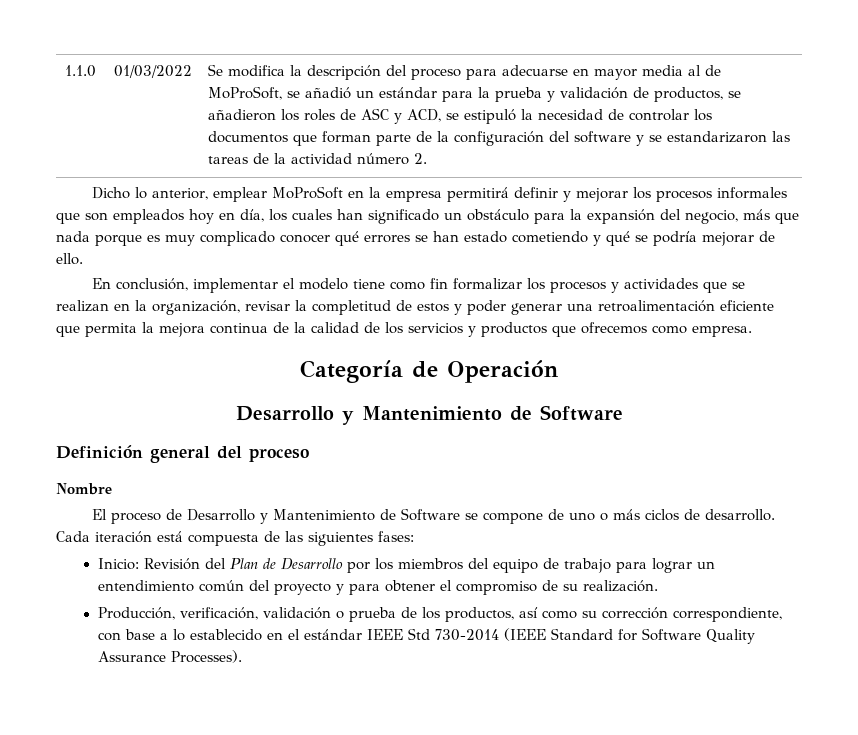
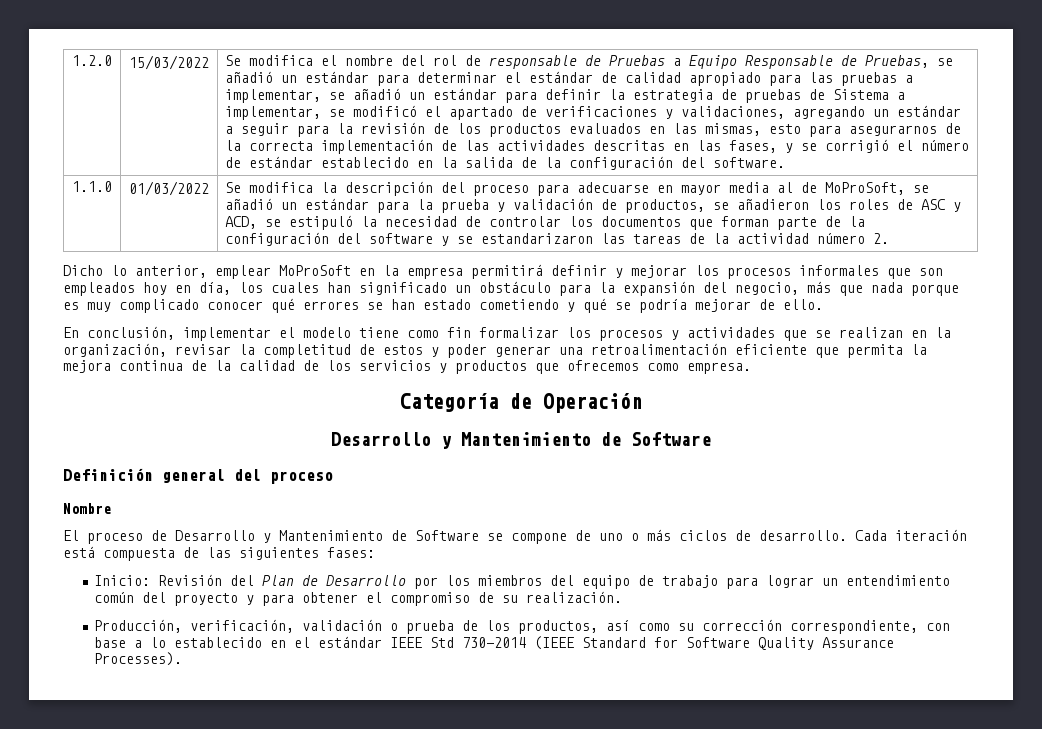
(65, 71) none -> [72,55,112,66] [129,55,209,70] [225,55,954,69] [225,71,914,86] [225,88,906,103] [225,105,962,120] [225,122,962,137] [225,139,970,154] [225,156,786,170] 1.2.0 | 15/03/2022 | Se modifica el nombre del rol de responsable de Pruebas a Equipo Responsable de Pruebas, se añadió un estándar para determinar el estándar de calidad apropiado para las pruebas a implementar, se añadió un estándar para definir la estrategia de pruebas de Sistema a implementar, se modificó el apartado de verificaciones y validaciones, agregando un estándar a seguir para la revisión de los productos evaluados en las mismas, esto para asegurarnos de la correcta implementación de las actividades descritas en las fases, y se corrigió el número de estándar establecido en la salida de la configuración del software. //

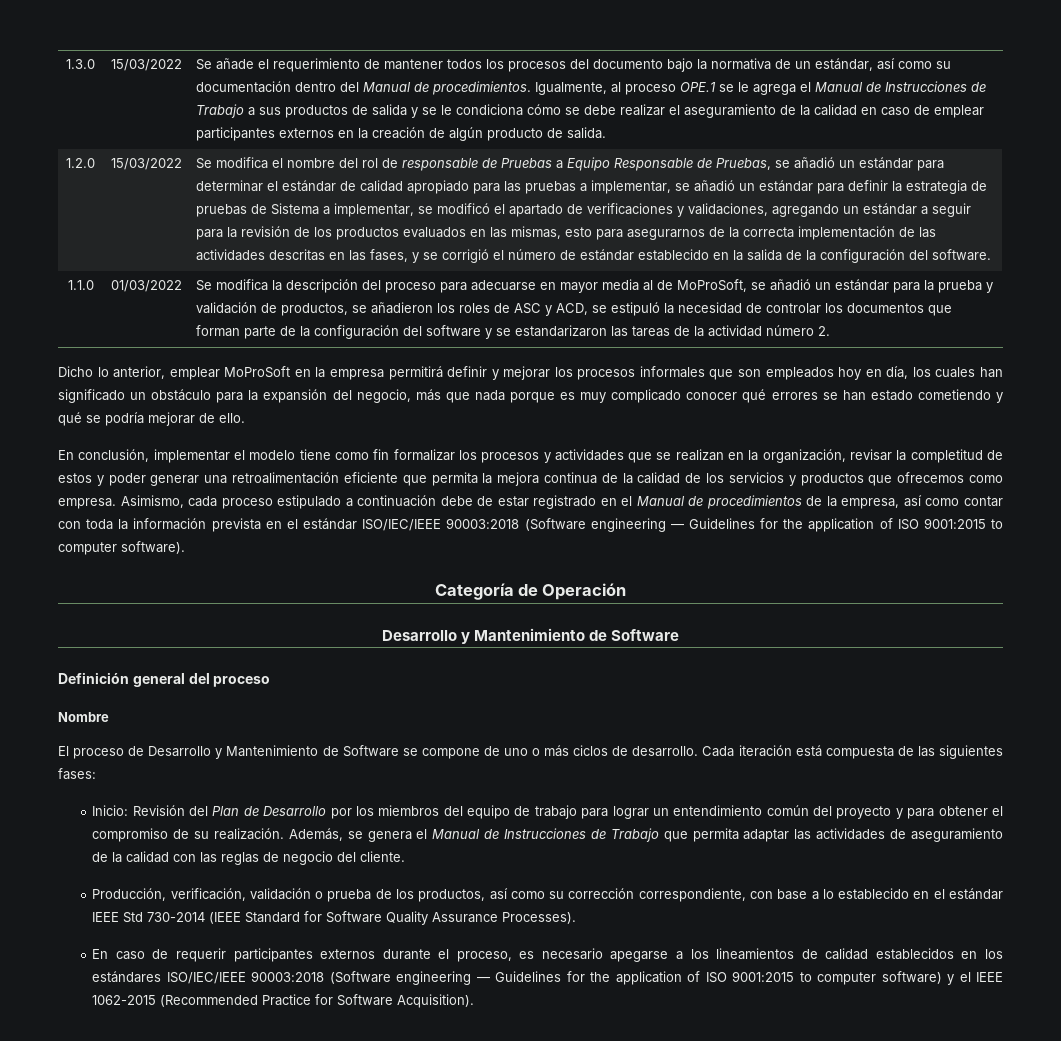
(72, 60) none -> [66,59,95,69] [110,59,182,71] [196,58,952,72] [196,81,987,95] [196,104,985,118] [196,127,607,141] 1.3.0 | 15/03/2022 | Se añade el requerimiento de mantener todos los procesos del documento bajo la normativa de un estándar, así como su documentación dentro del Manual de procedimientos. Igualmente, al proceso OPE.1 se le agrega el Manual de Instrucciones de Trabajo a sus productos de salida y se le condiciona cómo se debe realizar el aseguramiento de la calidad en caso de emplear participantes externos en la creación de algún producto de salida. //
(751, 368) none -> [120,495,1003,509] [58,518,1003,532] [58,541,185,555] Asimismo, cada proceso estipulado a continuación debe de estar registrado en el Manual de procedimientos de la empresa, así como contar con toda la información prevista en el estándar ISO/IEC/IEEE 90003:2018 (Software engineering — Guidelines for the application of ISO 9001:2015 to computer software).
(622, 597) none -> [288,828,1004,842] [92,851,406,865] Además, se genera el Manual de Instrucciones de Trabajo que permita adaptar las actividades de aseguramiento de la calidad con las reglas de negocio del cliente.
(182, 659) none -> [92,948,1003,962] [92,971,1004,985] [92,994,475,1008] // En caso de requerir participantes externos durante el proceso, es necesario apegarse a los lineamientos de calidad establecidos en los estándares ISO/IEC/IEEE 90003:2018 (Software engineering — Guidelines for the application of ISO 9001:2015 to computer software) y el IEEE 1062-2015 (Recommended Practice for Software Acquisition).

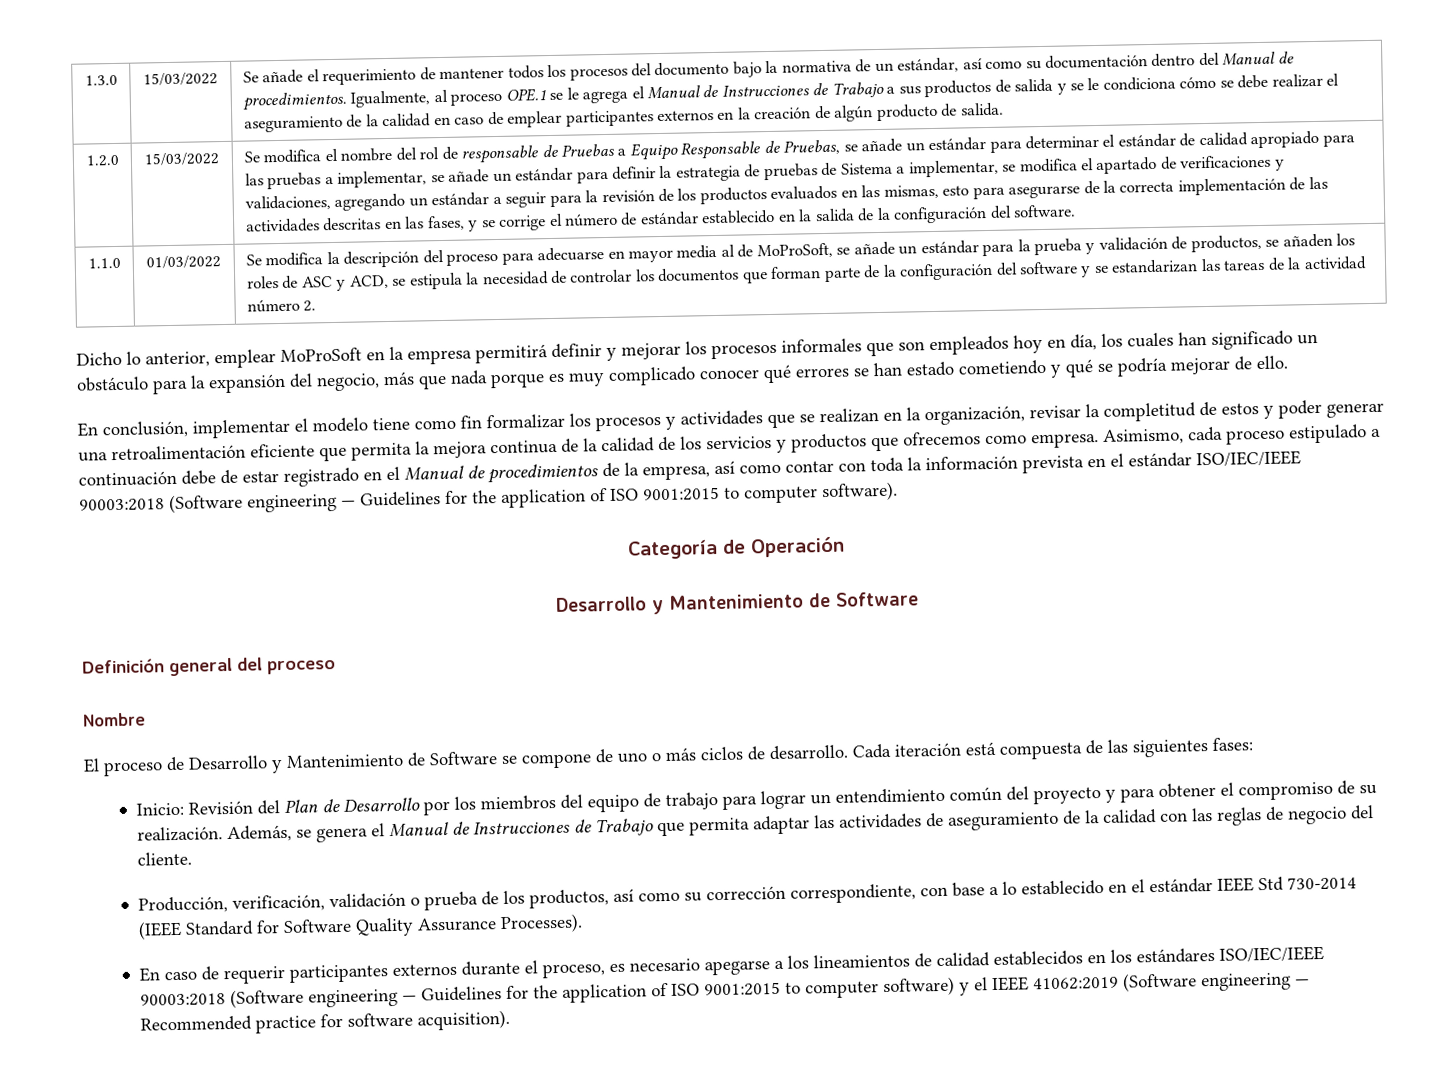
[794,157,836,169] añadió -> [861,138,903,153] añade
[694,180,736,192] añadió -> [448,169,490,183] añade
[437,203,491,214] modificó -> [1019,158,1078,173] modifica
[627,229,706,240] asegurarnos -> [1008,185,1081,199] asegurarse
[442,249,490,263] corrigió -> [498,215,547,231] corrige
[770,279,812,291] añadió -> [853,241,895,256] añade
[371,302,434,314] añadieron -> [1282,233,1333,248] añaden
[611,302,661,316] estipuló -> [409,272,463,290] estipula
[515,325,608,337] estandarizaron -> [1111,259,1199,274] estandarizan
[92,994,475,1008] 1062-2015 (Recommended Practice for Software Acquisition). -> [1032,972,1310,992] [139,1009,510,1034] 41062:2019 (Software engineering — Recommended practice for software acquisition).

